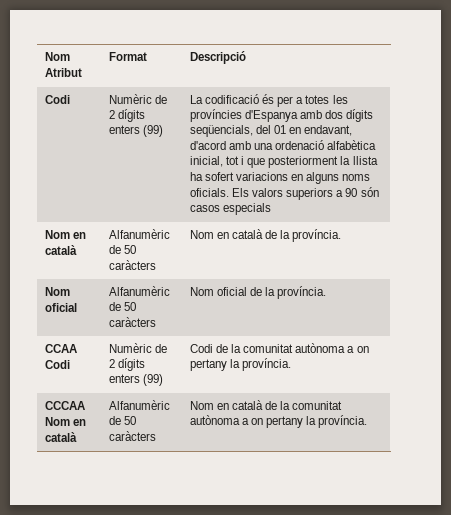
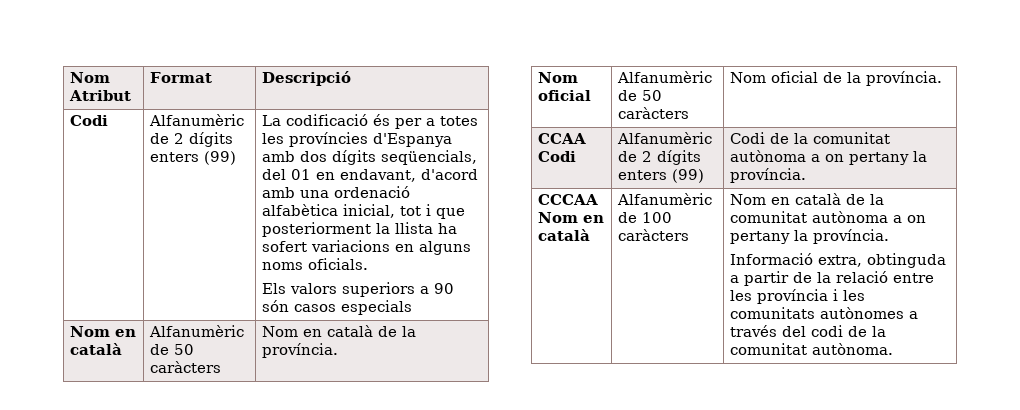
[108,94,152,104] Numèric -> [148,114,244,126] Alfanumèric
(229, 192) none -> (368, 264) //
[108,343,152,353] Numèric -> [616,132,712,144] Alfanumèric
[124,416,137,425] 50 -> [641,212,672,223] 100
(368, 421) none -> [729,253,946,268] [729,271,934,286] [729,289,865,304] [729,307,918,319] [729,325,886,337] [729,343,893,355] // Informació extra, obtinguda a partir de la relació entre les província i les comunitats autònomes a través del codi de la comunitat autònoma.

